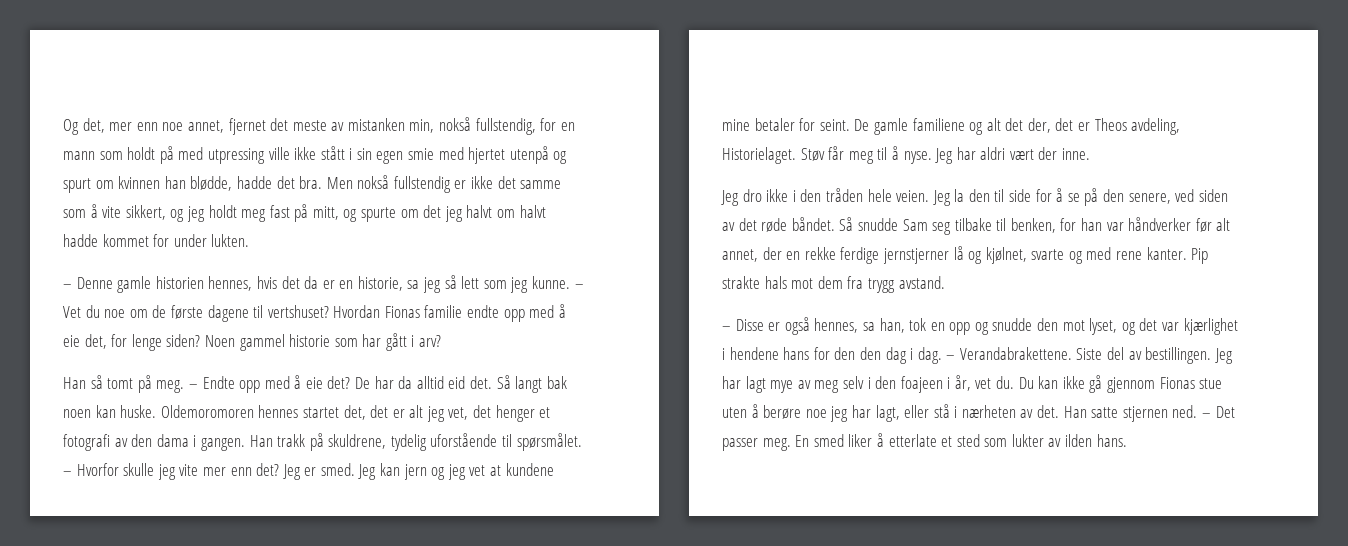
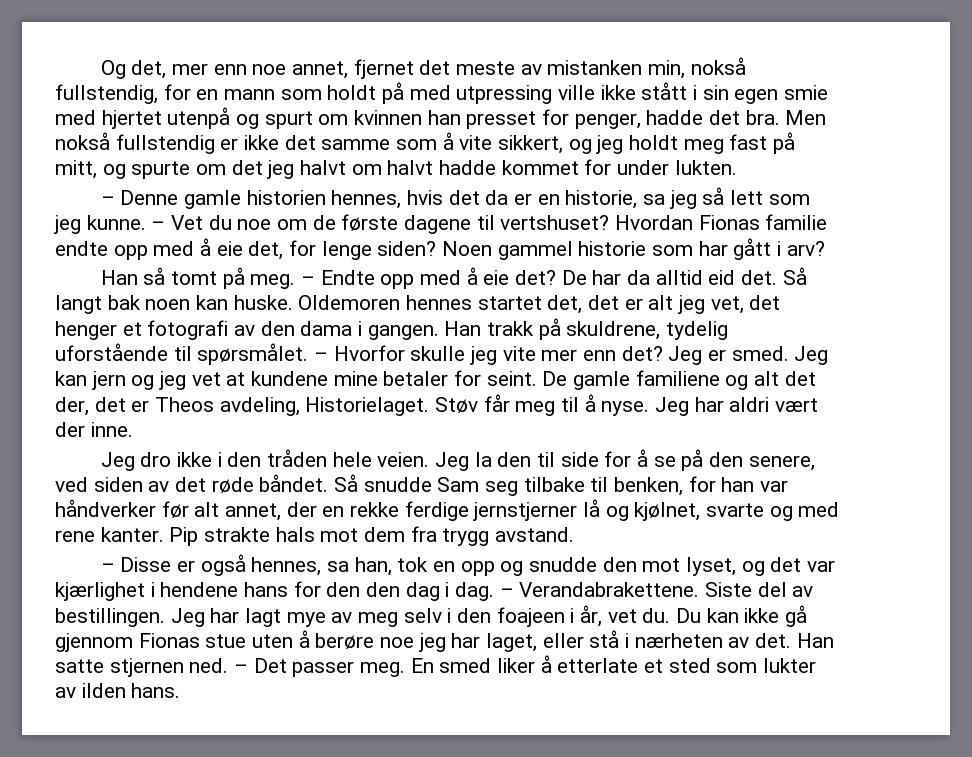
[190,176,233,191] blødde, -> [466,109,641,129] presset for penger,
[160,405,254,418] Oldemoromoren -> [298,295,401,310] Oldemoren
[875,405,900,422] lagt, -> [486,633,538,652] laget,

